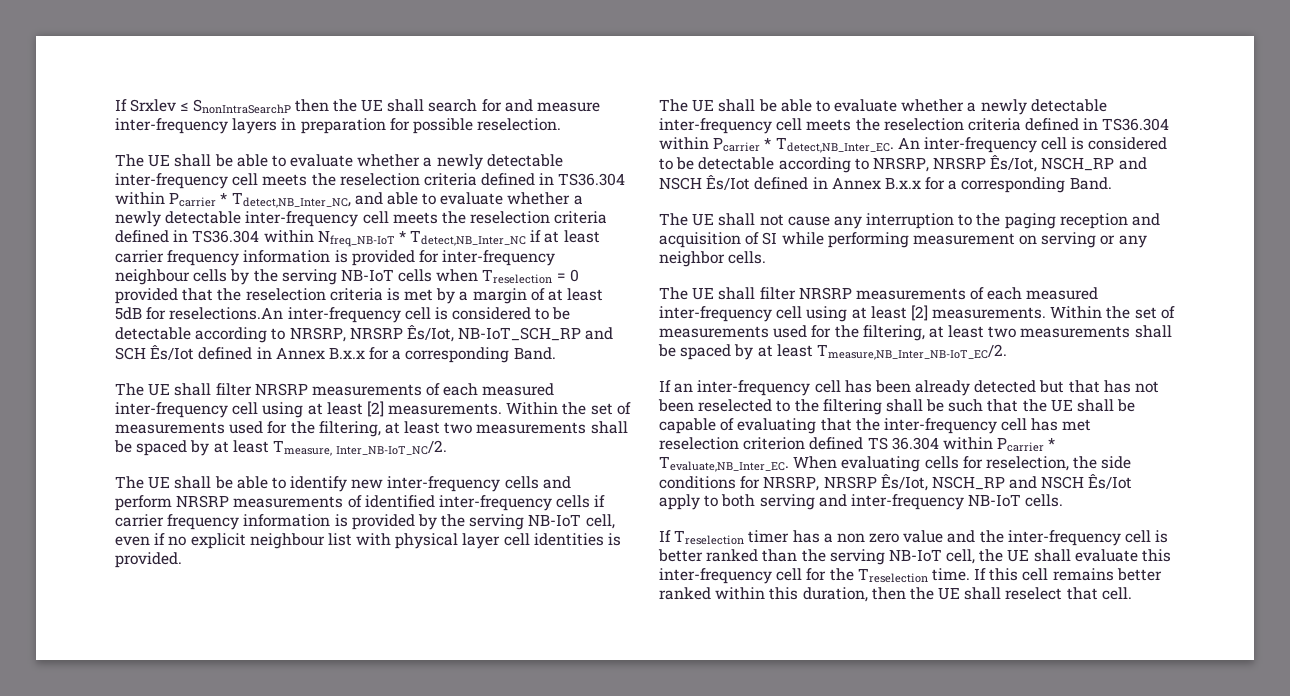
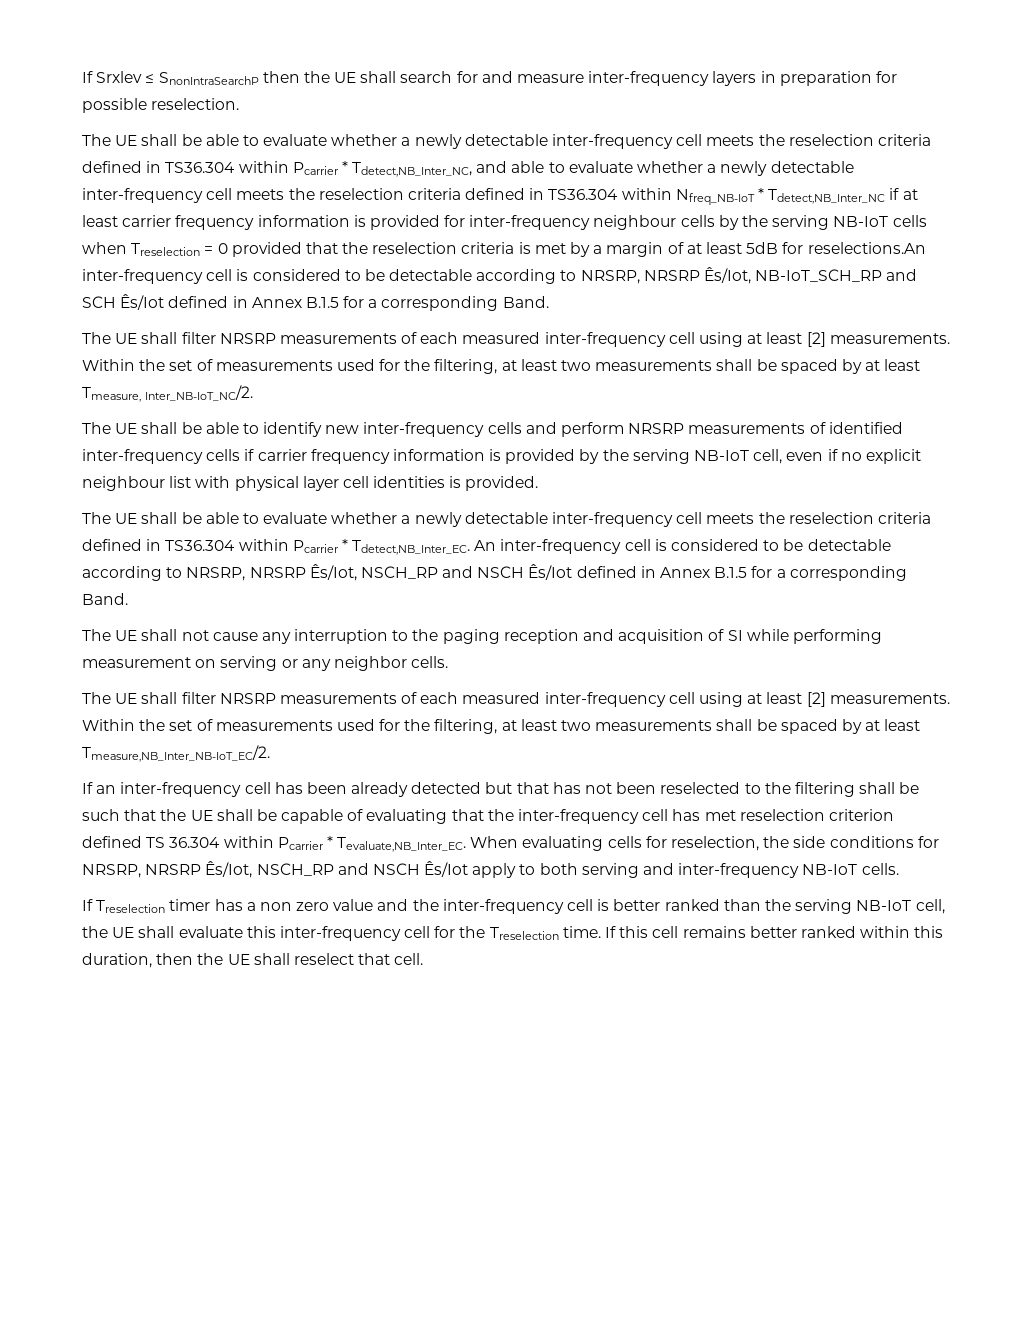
[328,347,365,359] B.x.x -> [305,297,339,308] B.1.5
[884,177,921,189] B.x.x -> [714,567,748,578] B.1.5

